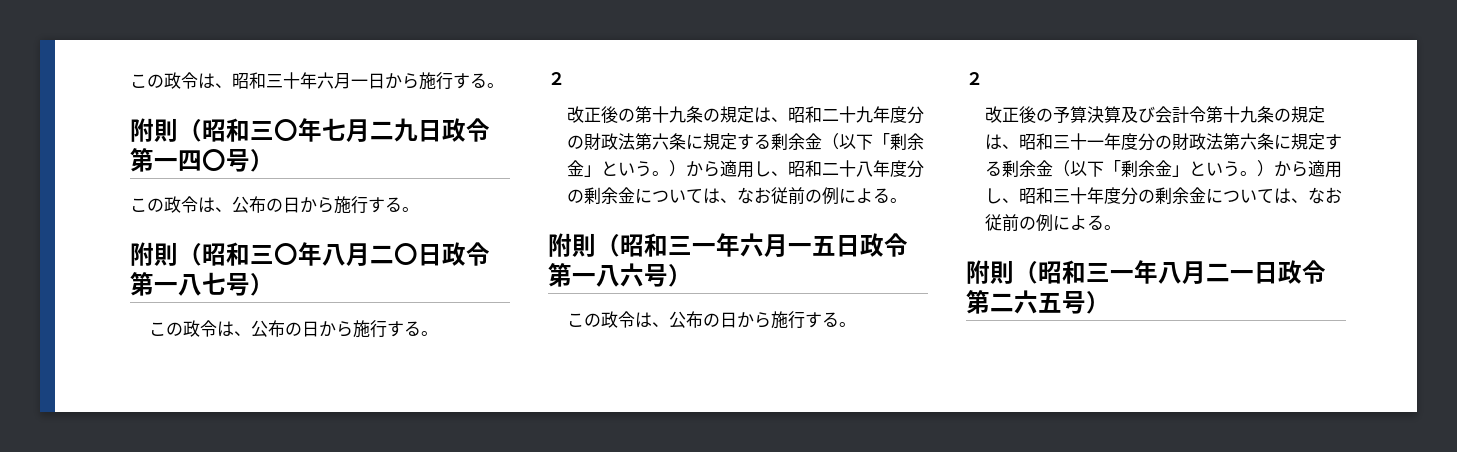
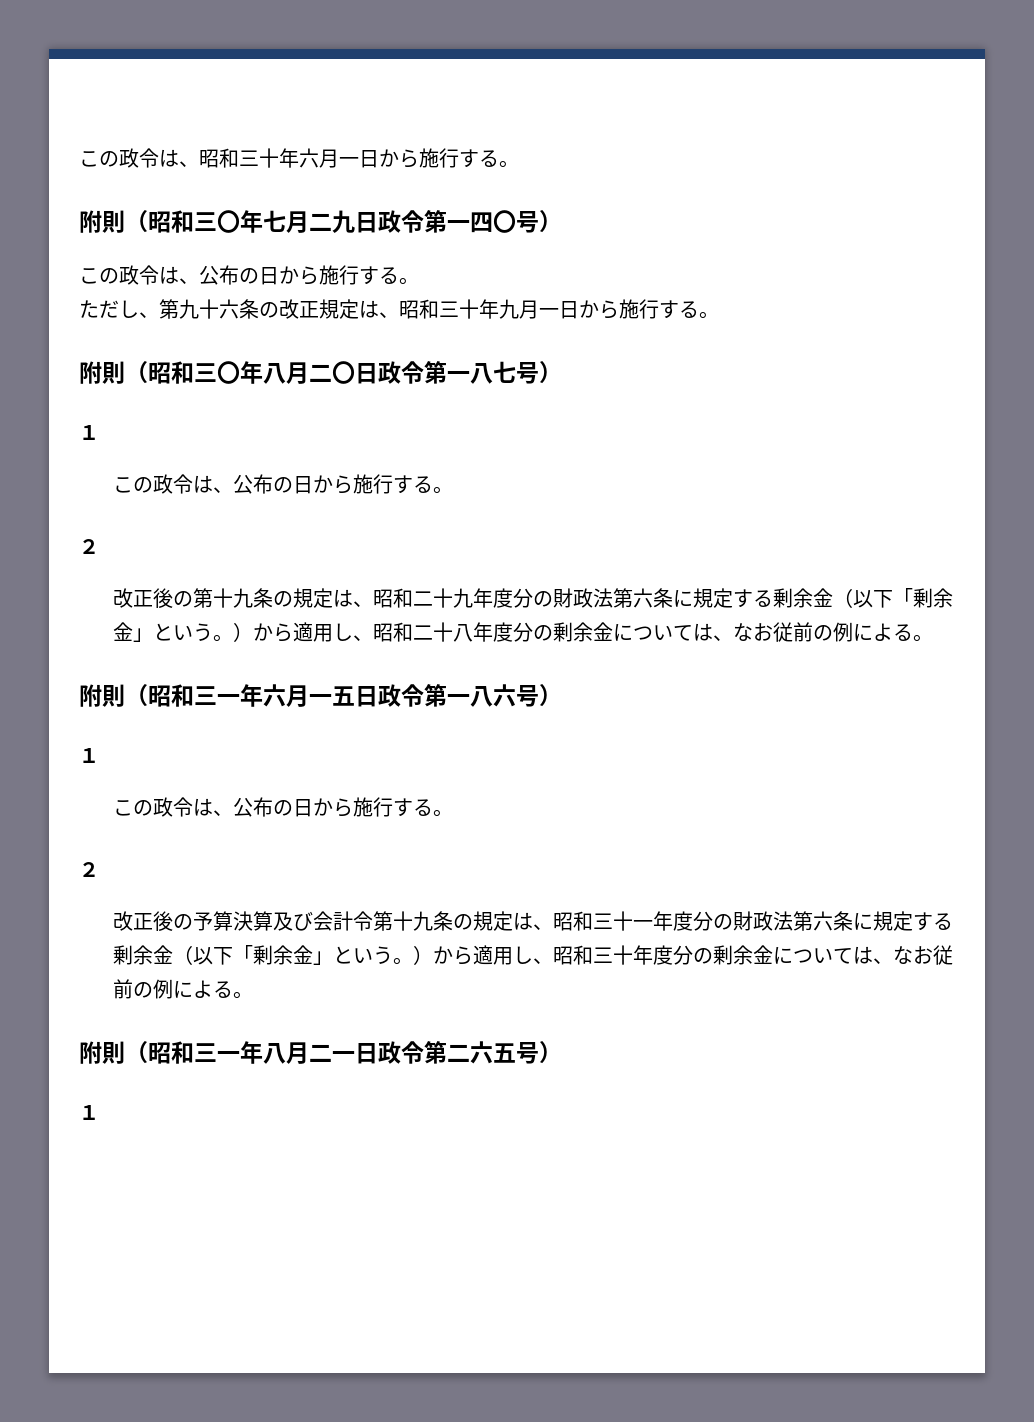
(419, 209) none -> [79,299,719,319] // ただし、第九十六条の改正規定は、昭和三十年九月一日から施行する。
(274, 284) none -> [79,425,99,440] // １
(692, 275) none -> [79,748,99,763] // １
(1110, 302) none -> [79,1105,99,1120] // １

